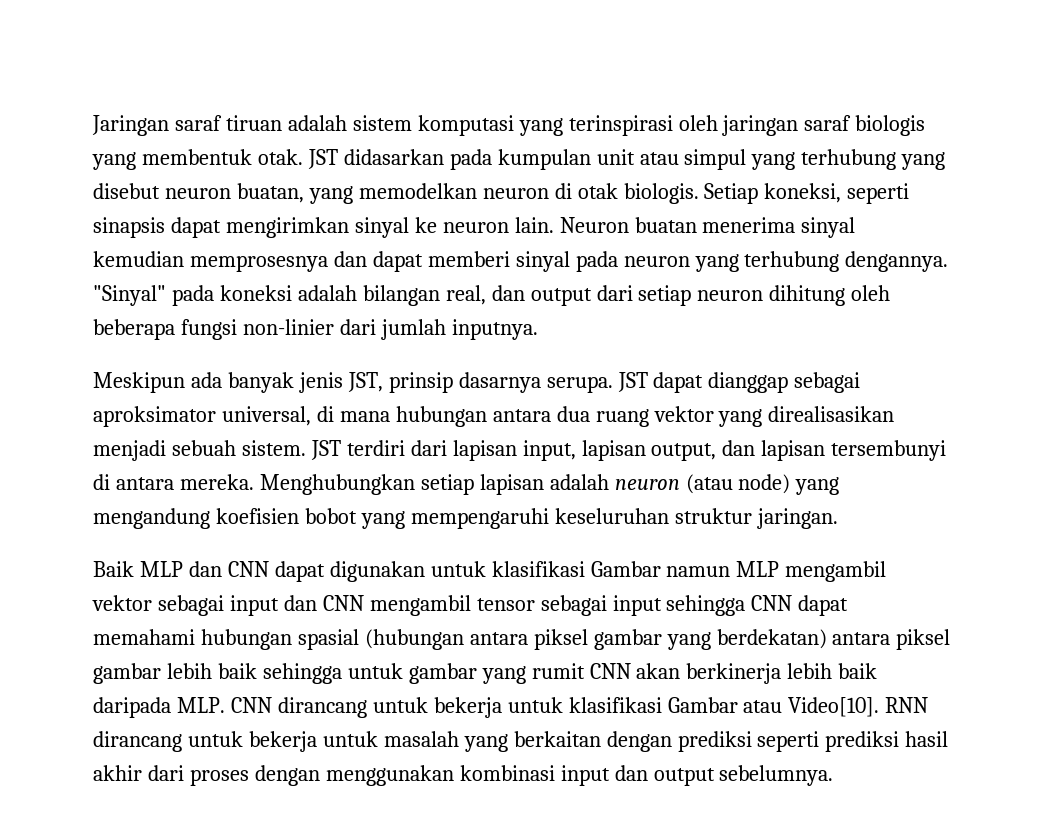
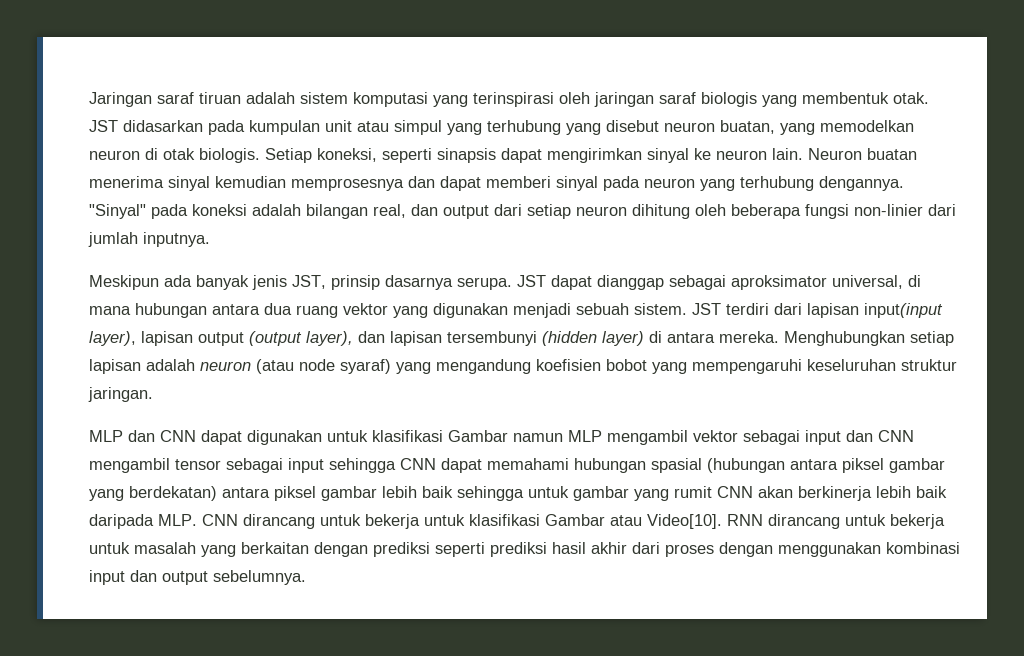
[768,406,895,422] direalisasikan -> [433,303,508,318] digunakan
[522,440,717,461] input, lapisan output, -> [864,303,943,318] [89,331,353,346] input(input layer), lapisan output (output layer),
(947, 450) none -> [542,331,644,346] (hidden layer)
[738,474,791,494] node) -> [299,359,391,374] node syaraf)
[93,561,134,577] Baik -> (153, 394) none

